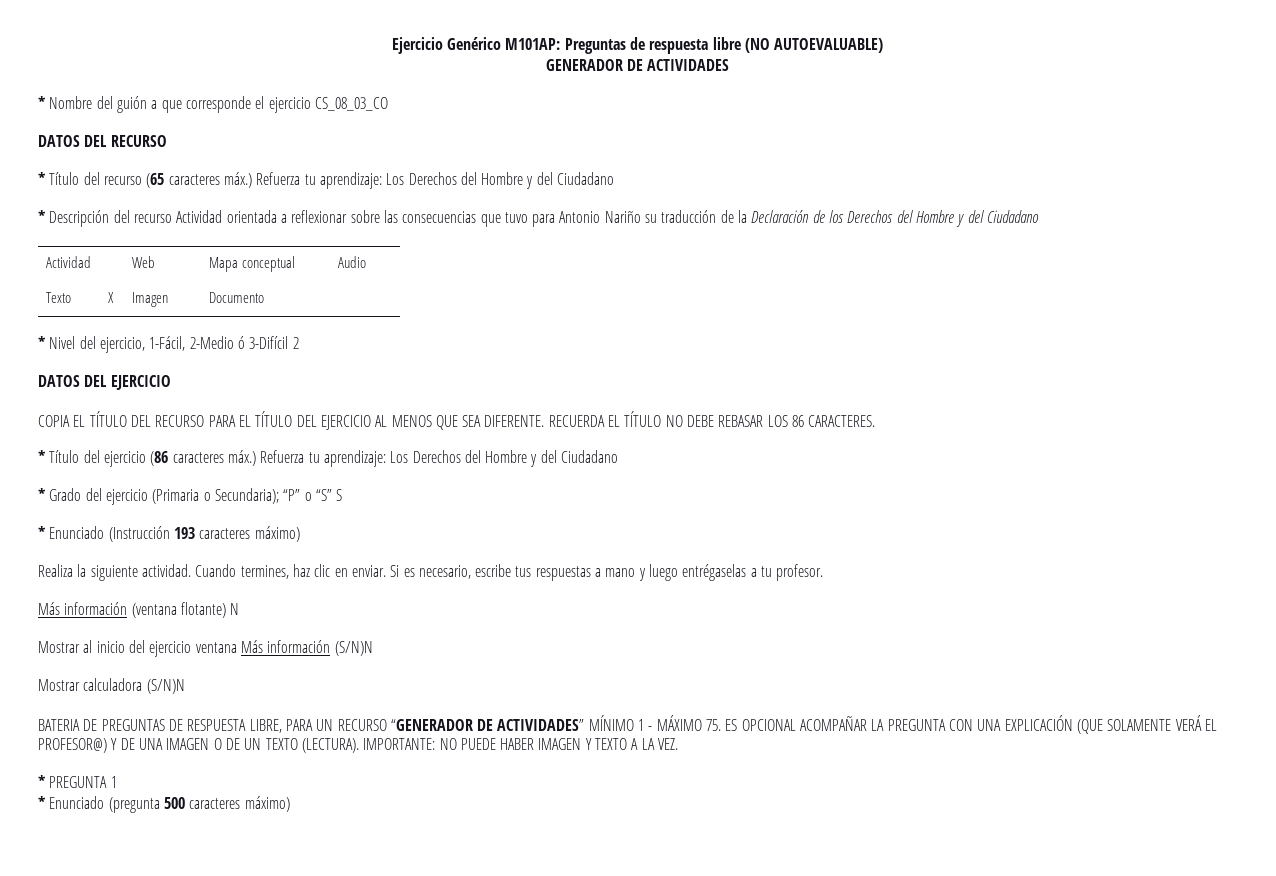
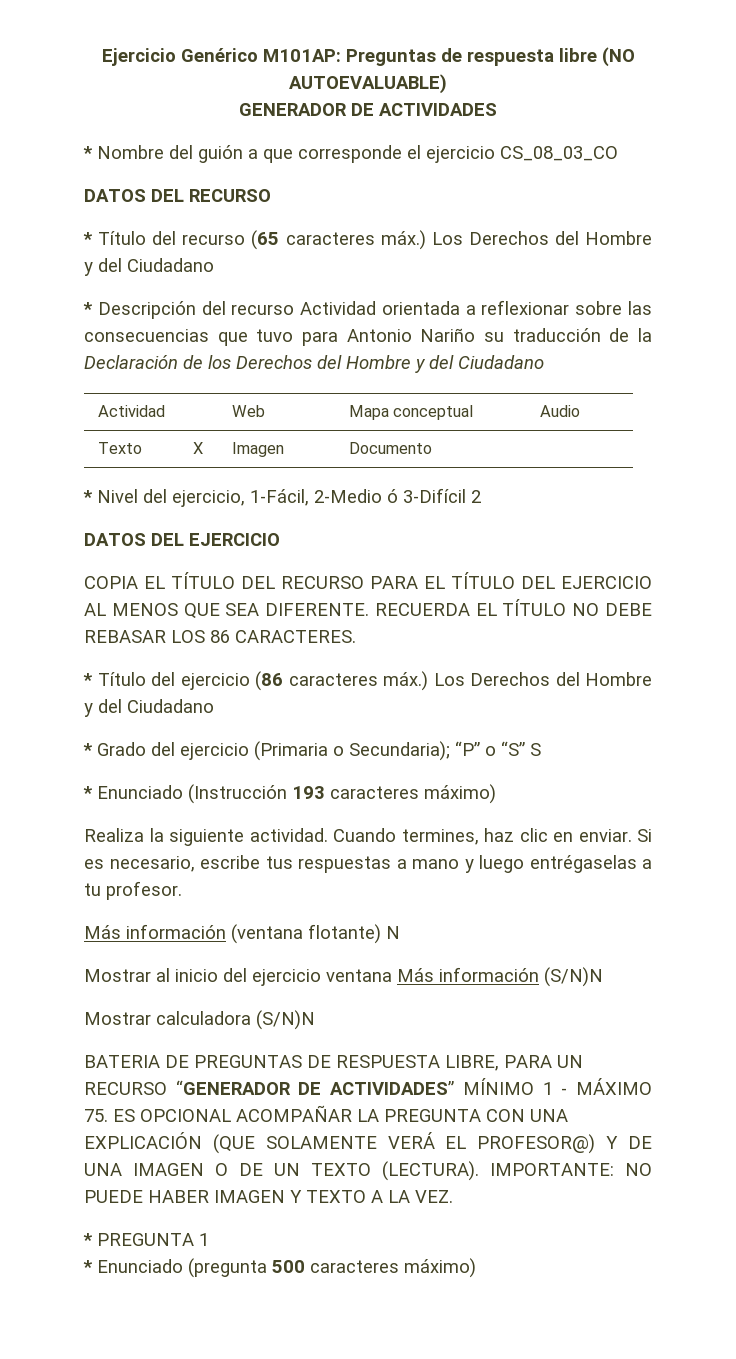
[256,172,382,189] Refuerza tu aprendizaje: -> (426, 240) none
[260,450,386,467] Refuerza tu aprendizaje: -> (428, 681) none

